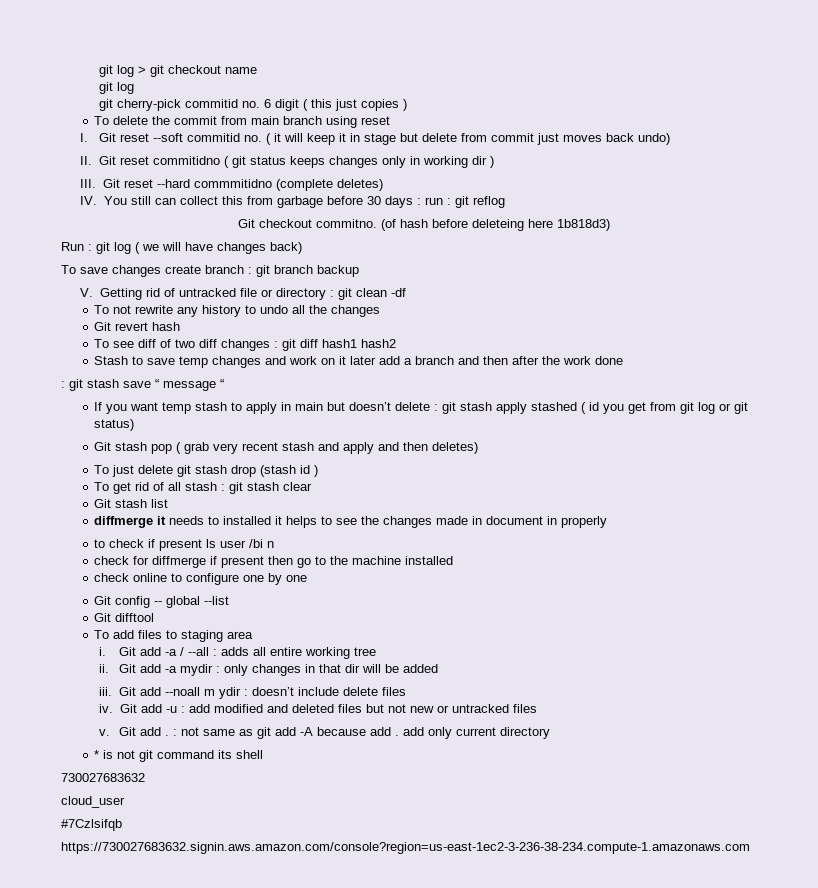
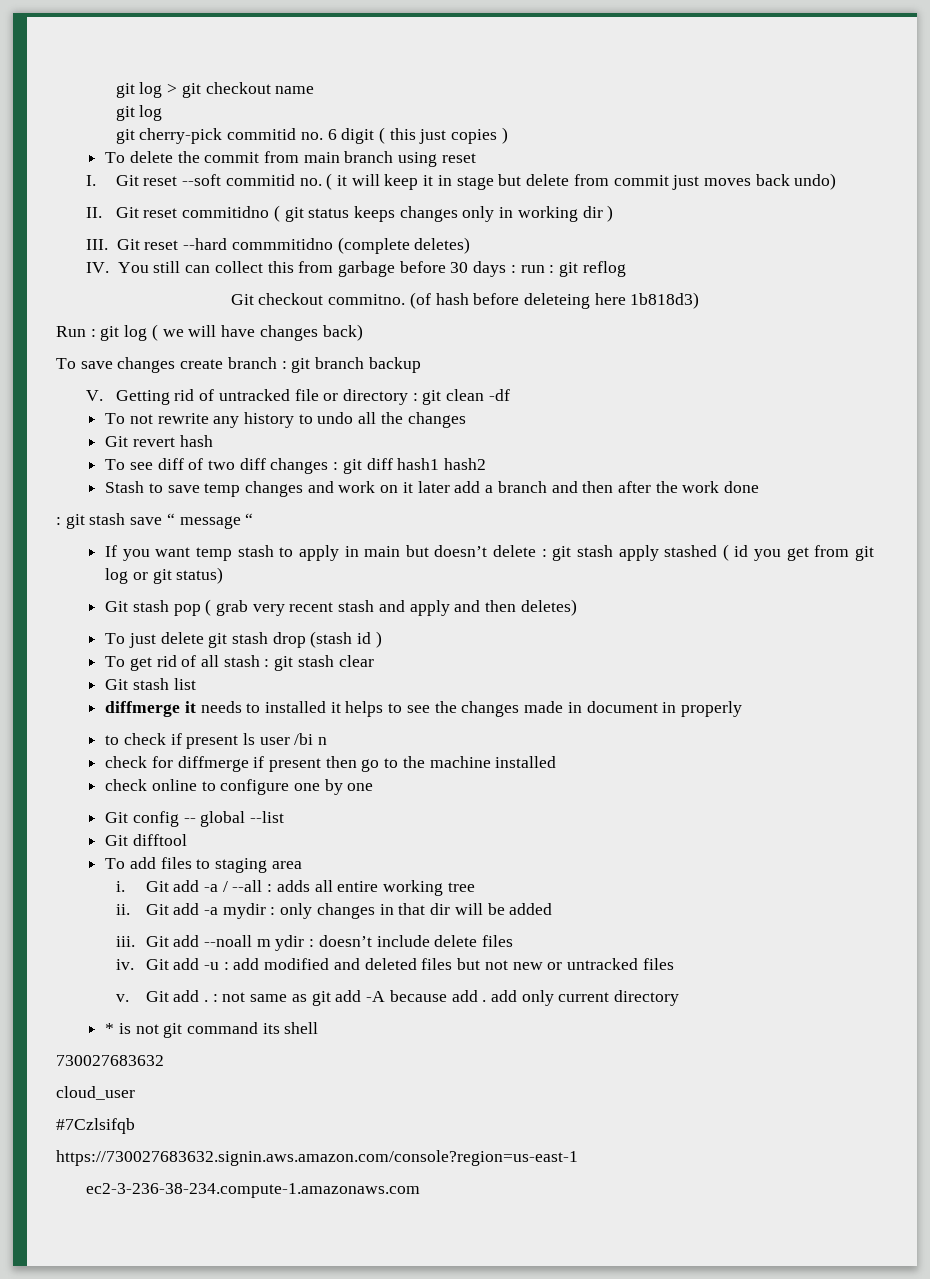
[61,842,750,854] https://730027683632.signin.aws.amazon.com/console?region=us-east-1ec2-3-236-38-234.compute-1.amazonaws.com -> [56,1150,578,1166] [85,1183,420,1198] https://730027683632.signin.aws.amazon.com/console?region=us-east-1 // ec2-3-236-38-234.compute-1.amazonaws.com

